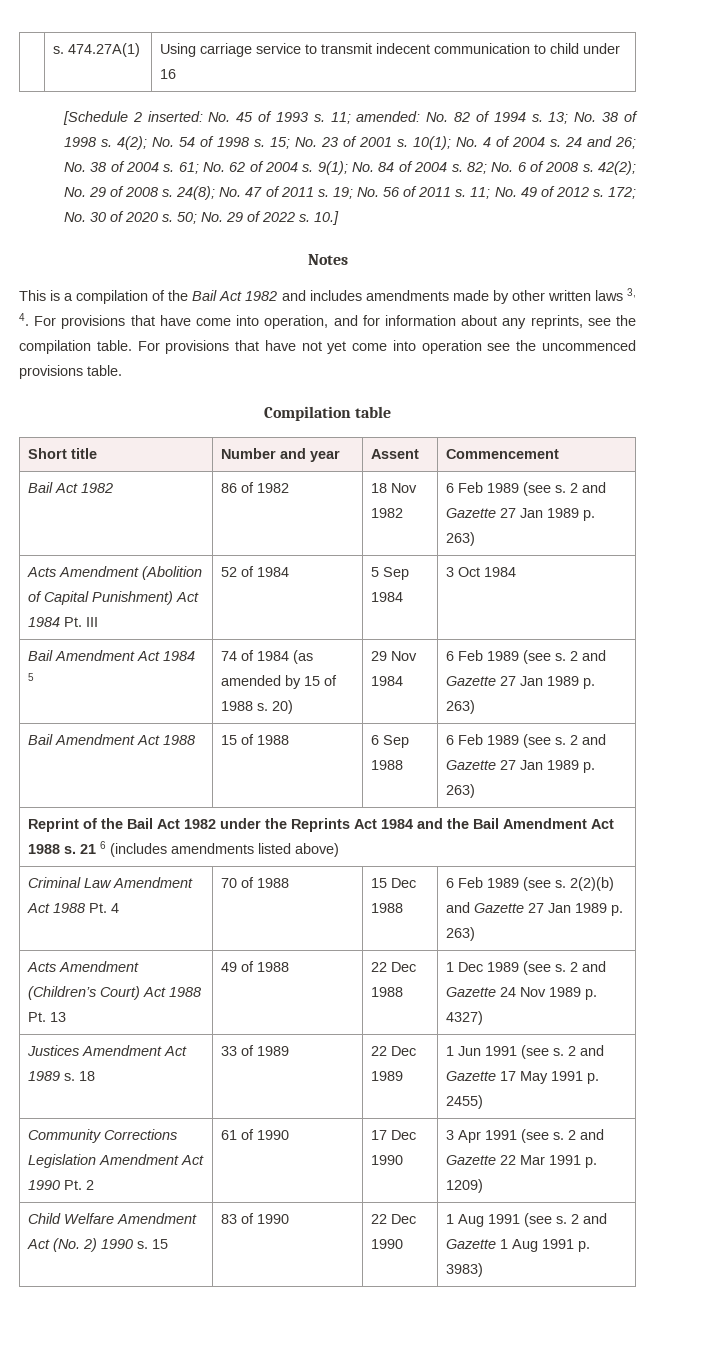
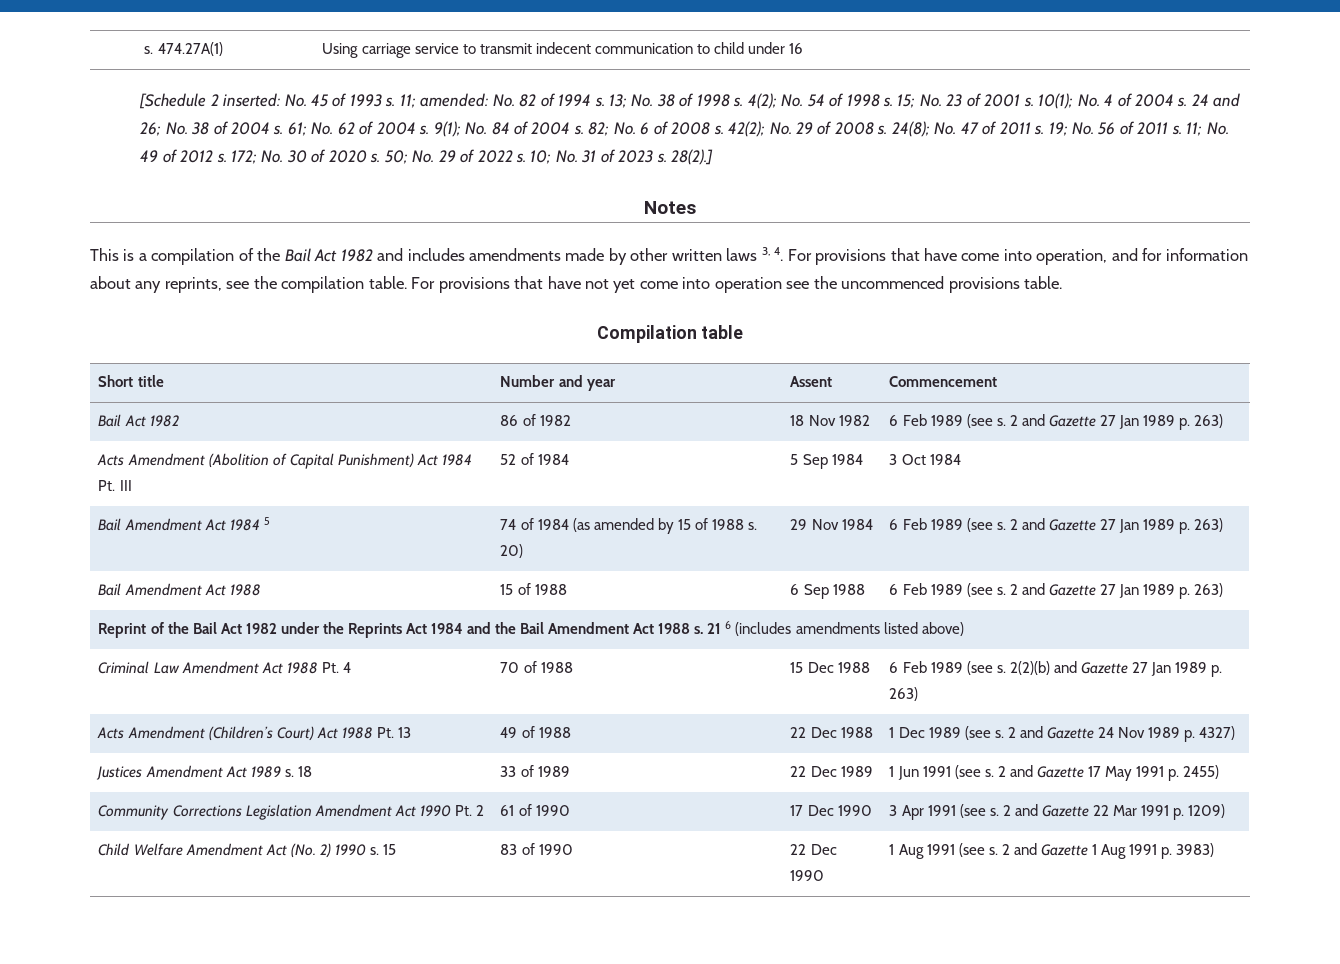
[313,211,339,225] 10.] -> [530,149,714,165] 10; No. 31 of 2023 s. 28(2).]

